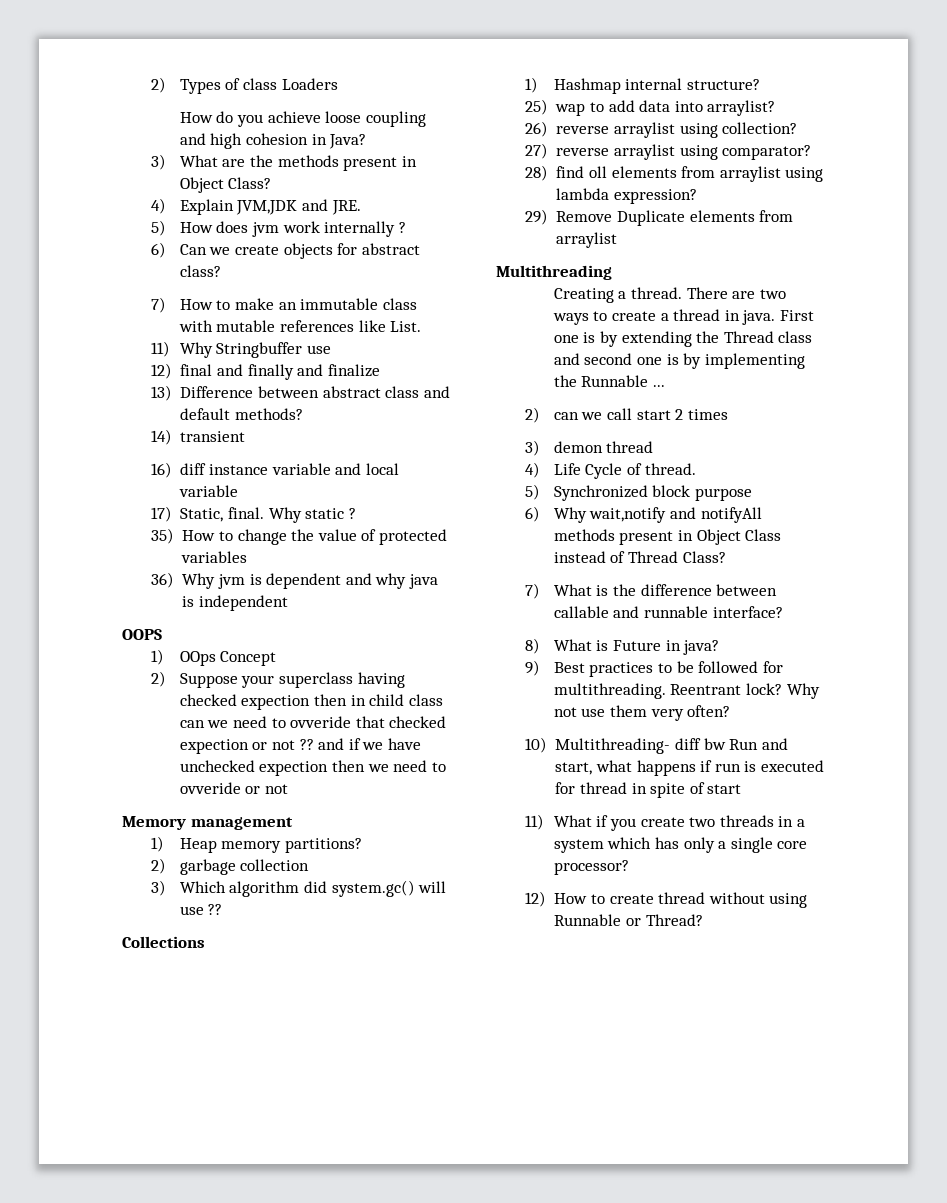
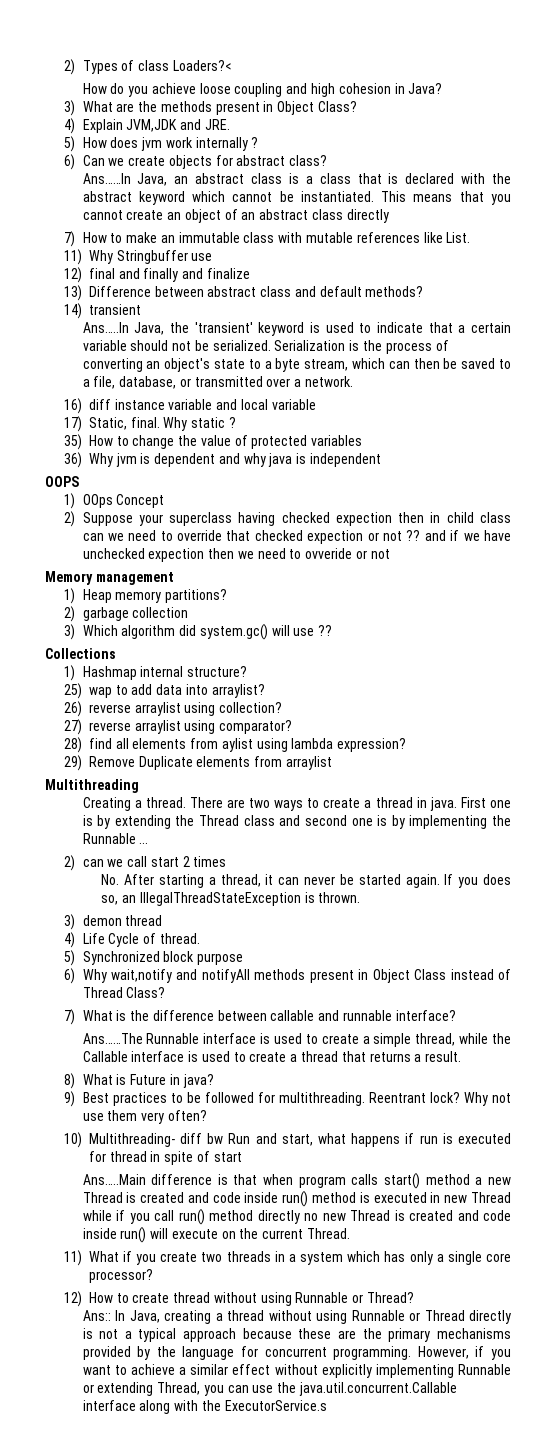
[281,78,338,90] Loaders -> [172,60,232,71] Loaders?<
(221, 271) none -> [82,173,512,186] [82,191,511,205] [82,209,389,223] // Ans……In Java, an abstract class is a class that is declared with the abstract keyword which cannot be instantiated. This means that you cannot create an object of an abstract class directly
(246, 436) none -> [82,322,511,336] [82,340,449,354] [82,358,511,372] [82,376,353,389] // Ans…..In Java, the 'transient' keyword is used to indicate that a certain variable should not be serialized. Serialization is the process of converting an object's state to a byte stream, which can then be saved to a file, database, or transmitted over a network.
[290,716,352,728] ovveride -> [177,530,223,541] override
[589,166,781,182] oll elements from arraylist -> [115,738,253,752] all elements from aylist
(728, 414) none -> [101,874,511,888] [101,892,361,906] // No. After starting a thread, it can never be started again. If you does so, an IllegalThreadStateException is thrown.
(783, 612) none -> [82,1033,511,1047] [82,1051,462,1062] // Ans……The Runnable interface is used to create a simple thread, while the Callable interface is used to create a thread that returns a result.
(742, 789) none -> [82,1173,511,1189] [82,1191,511,1207] [82,1209,511,1225] [82,1227,350,1243] // Ans…..Main difference is that when program calls start() method a new Thread is created and code inside run() method is executed in new Thread while if you call run() method directly no new Thread is created and code inside run() will execute on the current Thread.
(703, 920) none -> [82,1310,511,1324] [82,1328,511,1342] [82,1346,512,1360] [82,1364,511,1378] [82,1382,457,1396] [82,1400,327,1414] // Ans:: In Java, creating a thread without using Runnable or Thread directly is not a typical approach because these are the primary mechanisms provided by the language for concurrent programming. However, if you want to achieve a similar effect without explicitly implementing Runnable or extending Thread, you can use the java.util.concurrent.Callable interface along with the ExecutorService.s

